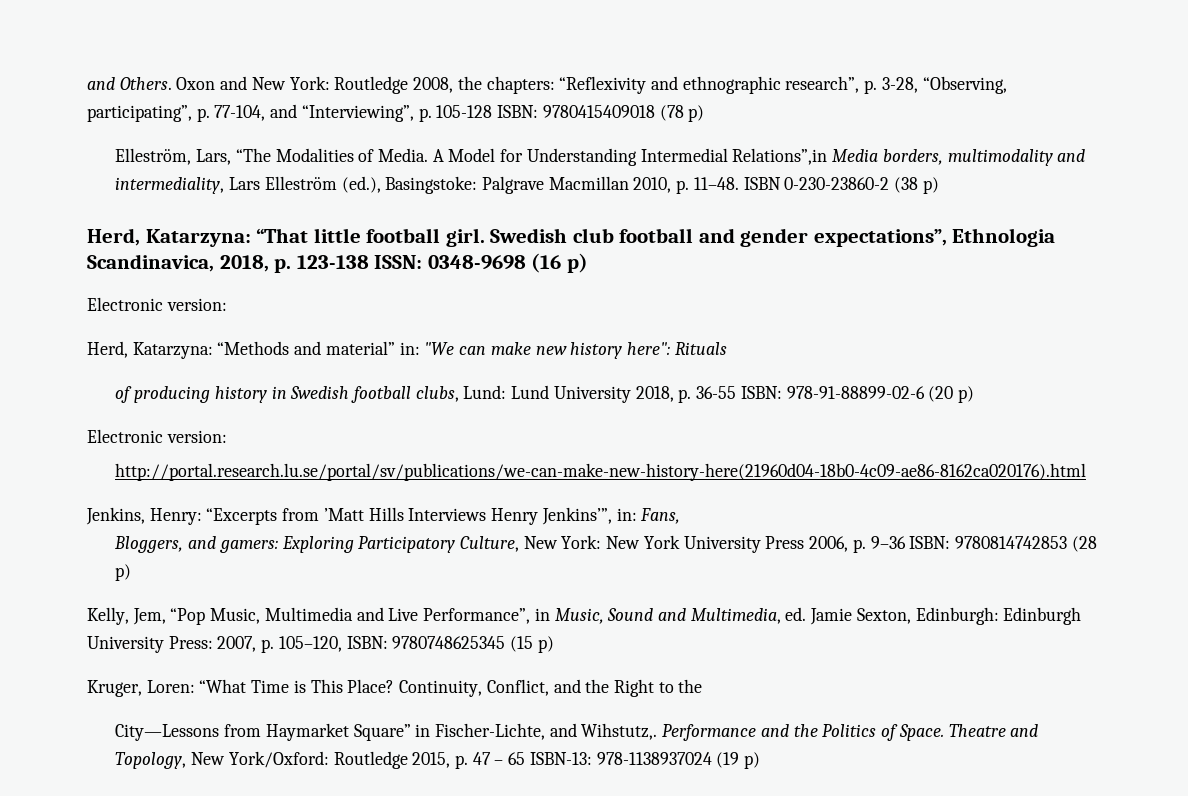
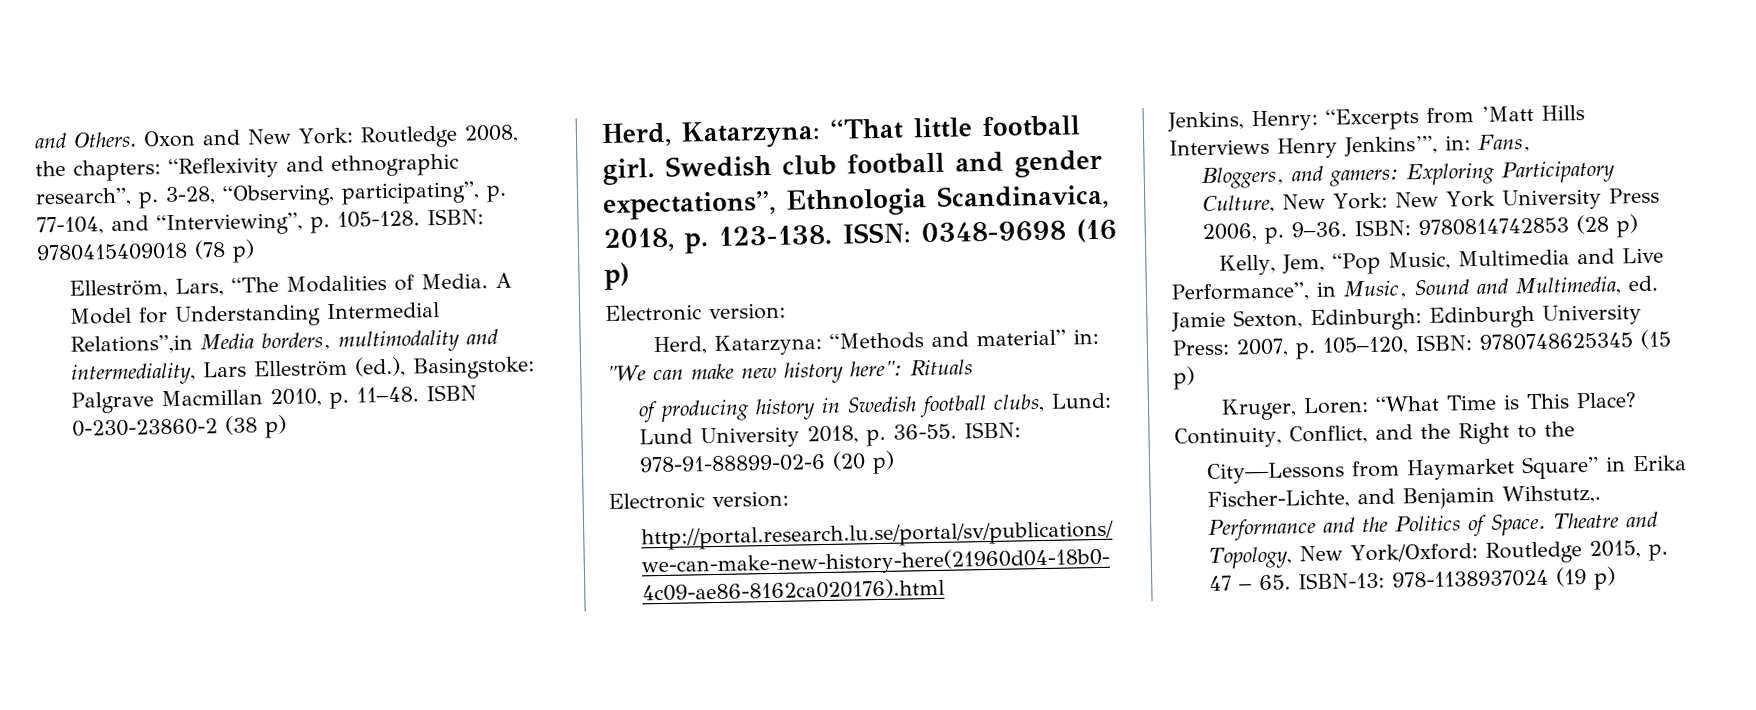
[436,105,493,118] 105-128 -> [337,210,420,228] 105-128.
[296,255,369,269] 123-138 -> [718,224,832,246] 123-138.
[696,386,737,399] 36-55 -> [893,423,958,440] 36-55.
[870,536,906,549] 9–36 -> [1291,221,1348,238] 9–36.
(431, 730) none -> [1632,455,1688,472] Erika
(577, 730) none -> [1402,486,1496,510] Benjamin
[508,752,526,765] 65 -> [1259,574,1292,591] 65.

